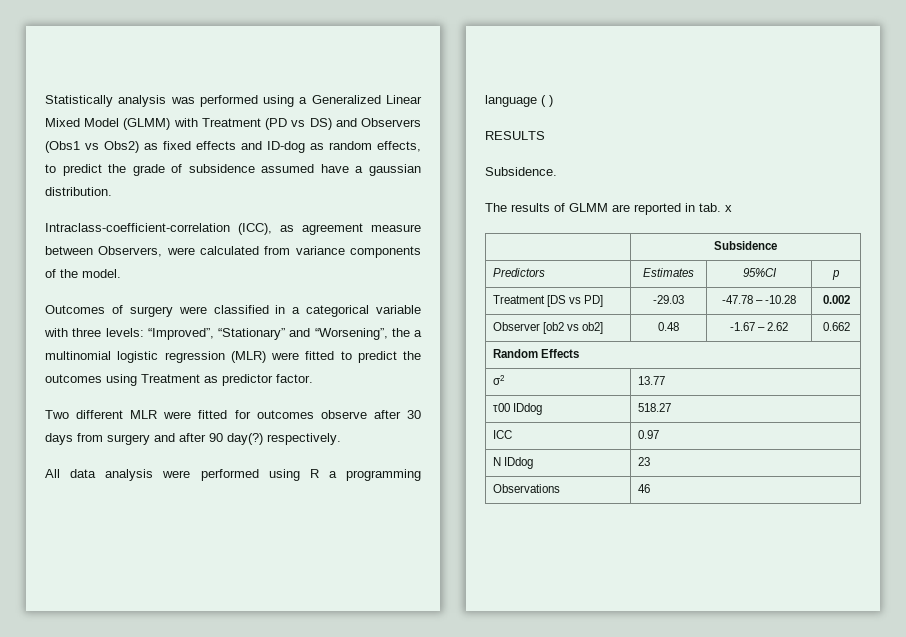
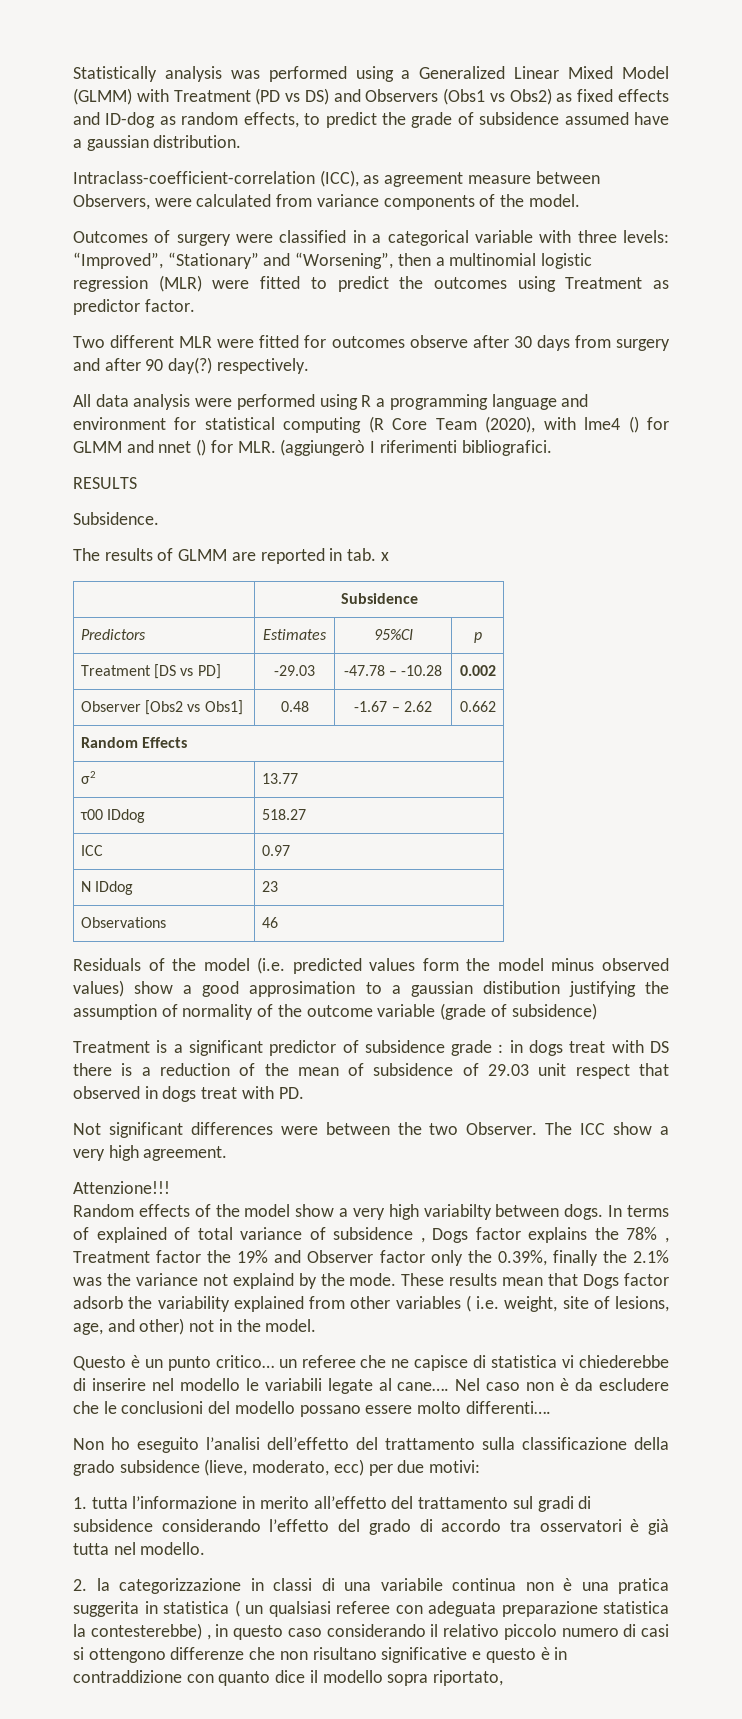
[391,328,410,337] the -> [397,253,431,266] then
[541,95,553,107] ( ) -> [561,394,589,407] [73,416,669,433] [73,439,552,456] and environment for statistical computing (R Core Team (2020), with lme4 () for GLMM and nnet () for MLR. (aggiungerò I riferimenti bibliografici.
[542,322,604,334] [ob2 vs ob2] -> [144,700,243,715] [Obs2 vs Obs1]
(650, 488) none -> [73,957,669,974] [73,980,670,997] [73,1003,597,1020] [73,1040,669,1056] [73,1063,670,1079] [73,1086,304,1102] [73,1122,669,1138] [73,1145,228,1161] [73,1181,170,1194] [73,1204,669,1220] [73,1227,670,1243] [73,1250,669,1266] [73,1273,669,1289] [73,1295,669,1312] [73,1318,317,1335] [73,1355,669,1371] [73,1378,670,1394] [73,1401,551,1417] [73,1437,669,1453] [73,1459,481,1476] [73,1496,592,1512] [73,1519,669,1535] [73,1542,206,1555] [73,1578,669,1594] [73,1600,669,1617] [73,1623,669,1640] [73,1647,568,1663] [73,1670,504,1686] // Residuals of the model (i.e. predicted values form the model minus observed values) show a good approsimation to a gaussian distibution justifying the assumption of normality of the outcome variable (grade of subsidence) // Treatment is a significant predictor of subsidence grade : in dogs treat with DS there is a reduction of the mean of subsidence of 29.03 unit respect that observed in dogs treat with PD. // Not significant differences were between the two Observer. The ICC show a very high agreement. // Attenzione!!! // Random effects of the model show a very high variabilty between dogs. In terms of explained of total variance of subsidence , Dogs factor explains the 78% , Treatment factor the 19% and Observer factor only the 0.39%, finally the 2.1% was the variance not explaind by the mode. These results mean that Dogs factor adsorb the variability explained from other variables ( i.e. weight, site of lesions, age, and other) not in the model. // Questo è un punto critico… un referee che ne capisce di statistica vi chiederebbe di inserire nel modello le variabili legate al cane…. Nel caso non è da escludere che le conclusioni del modello possano essere molto differenti…. // Non ho eseguito l’analisi dell’effetto del trattamento sulla classificazione della grado subsidence (lieve, moderato, ecc) per due motivi: // 1. tutta l’informazione in merito all’effetto del trattamento sul gradi di subsidence considerando l’effetto del grado di accordo tra osservatori è già tutta nel modello. // 2. la categorizzazione in classi di una variabile continua non è una pratica suggerita in statistica ( un qualsiasi referee con adeguata preparazione statistica la contesterebbe) , in questo caso considerando il relativo piccolo numero di casi si ottengono differenze che non risultano significative e questo è in contraddizione con quanto dice il modello sopra riportato,

